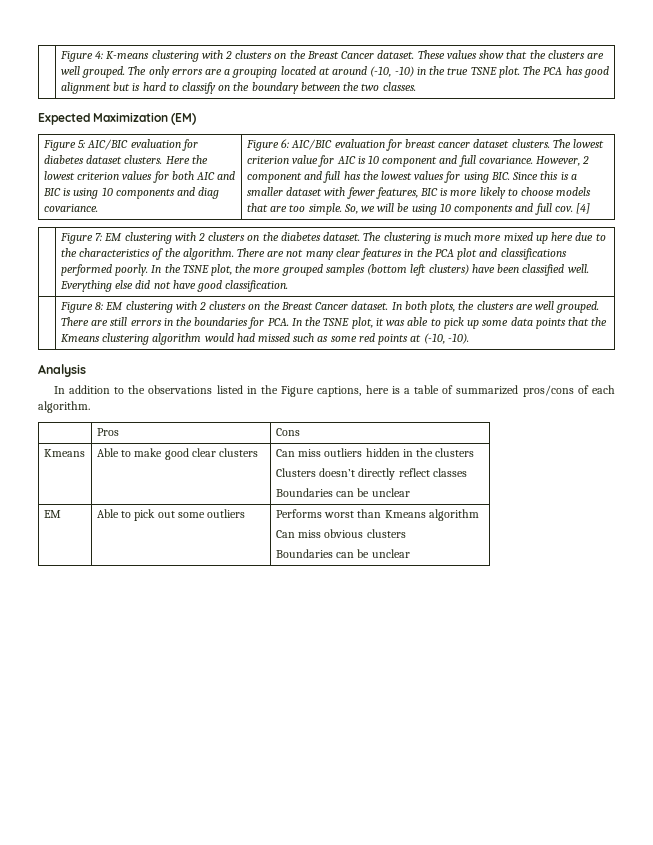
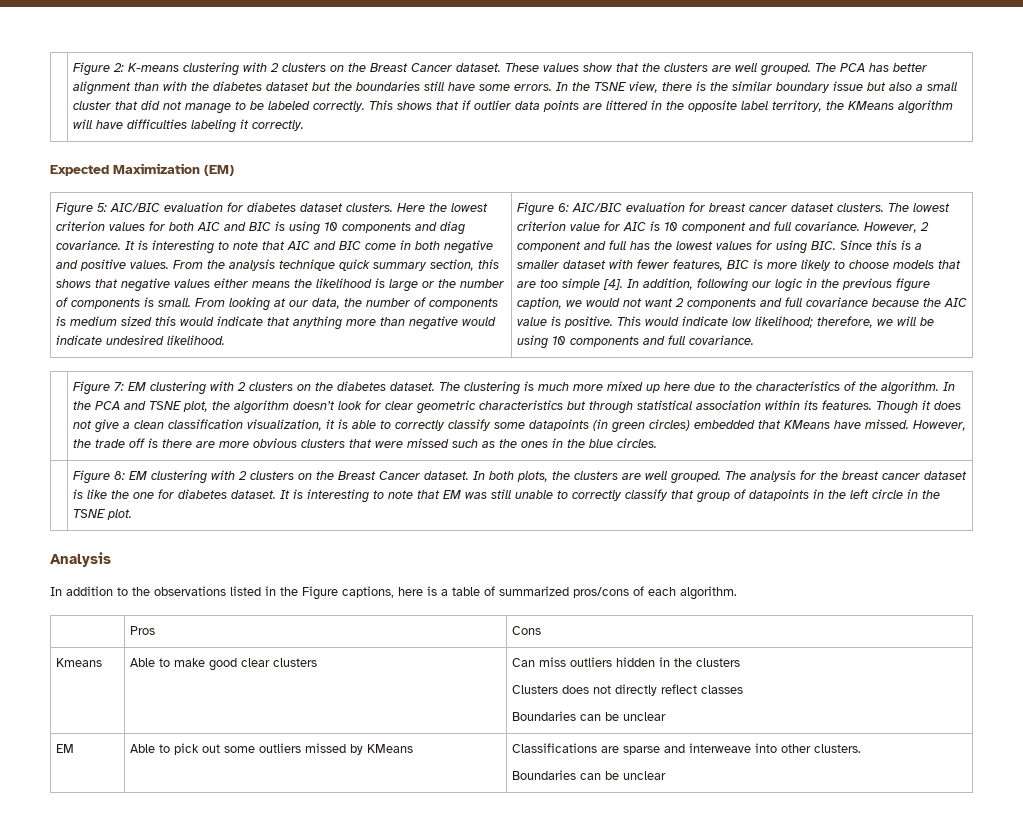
[59,51,104,62] | Figure 4: -> [72,62,124,76] | Figure 2:
[148,66,609,78] [60,82,416,94] only errors are a grouping located at around (-10, -10) in the true TSNE plot. The PCA has good alignment but is hard to classify on the boundary between the two classes. -> [839,63,927,72] [72,81,958,95] [72,100,953,114] [72,119,304,133] PCA has better alignment than with the diabetes dataset but the boundaries still have some errors. In the TSNE view, there is the similar boundary issue but also a small cluster that did not manage to be labeled correctly. This shows that if outlier data points are littered in the opposite label territory, the KMeans algorithm will have difficulties labeling it correctly.
(98, 208) none -> [124,240,493,254] [55,259,499,271] [55,278,504,292] [55,297,498,311] [55,316,496,330] [55,335,225,345] It is interesting to note that AIC and BIC come in both negative and positive values. From the analysis technique quick summary section, this shows that negative values either means the likelihood is large or the number of components is small. From looking at our data, the number of components is medium sized this would indicate that anything more than negative would indicate undesired likelihood.
[308,203,358,215] simple. So, -> [561,278,930,292] [516,297,967,309] [516,316,873,328] simple [4]. In addition, following our logic in the previous figure caption, we would not want 2 components and full covariance because the AIC value is positive. This would indicate low likelihood; therefore,
[554,203,591,214] cov. [4] -> [688,335,754,345] covariance.
[236,248,567,260] [60,264,589,276] [59,280,289,292] There are not many clear features in the PCA plot and classifications performed poorly. In the TSNE plot, the more grouped samples (bottom left clusters) have been classified well. Everything else did not have good classification. -> [942,382,955,391] [72,400,961,414] [72,419,966,433] [72,438,657,448] In the PCA and TSNE plot, the algorithm doesn’t look for clear geometric characteristics but through statistical association within its features. Though it does not give a clean classification visualization, it is able to correctly classify some datapoints (in green circles) embedded that KMeans have missed. However, the trade off is there are more obvious clusters that were missed such as the ones in the blue circles.
[60,317,608,329] [60,333,469,345] There are still errors in the boundaries for PCA. In the TSNE plot, it was able to pick up some data points that the Kmeans clustering algorithm would had missed such as some red points at (-10, -10). -> [724,470,967,482] [72,489,940,503] [72,509,132,520] The analysis for the breast cancer dataset is like the one for diabetes dataset. It is interesting to note that EM was still unable to correctly classify that group of datapoints in the left circle in the TSNE plot.
[319,468,356,477] doesn’t -> [561,685,611,694] does not
[275,509,479,521] [275,529,406,538] | Performs worst than Kmeans algorithm // Can miss obvious clusters -> [304,743,413,755] [511,743,861,755] missed by KMeans | Classifications are sparse and interweave into other clusters.

